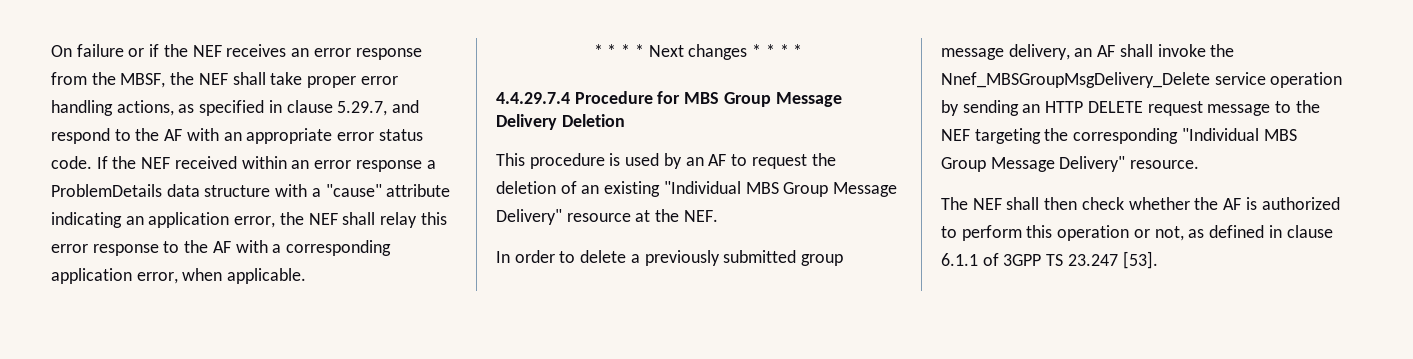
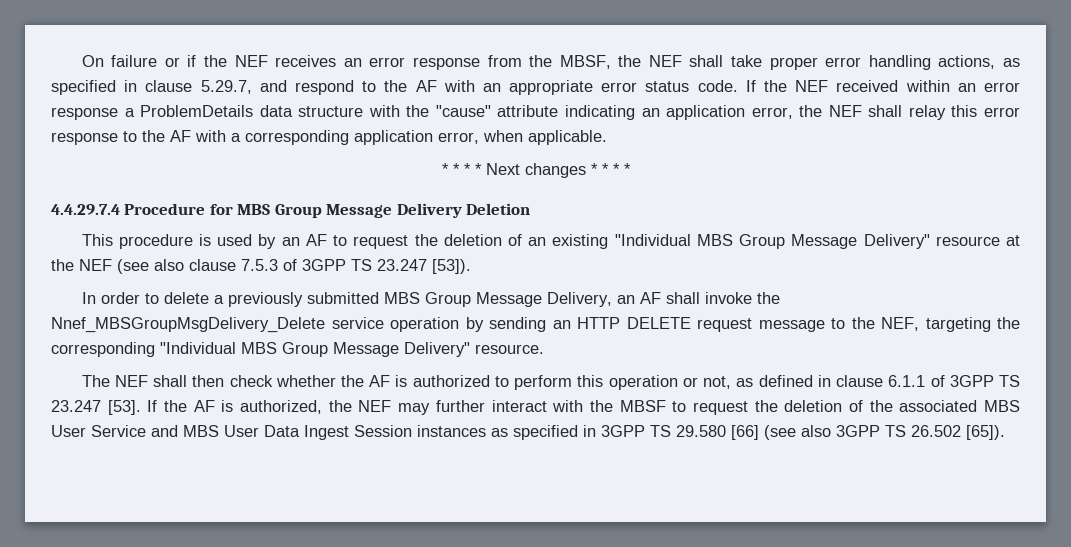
[311,188,321,197] a -> [406,105,430,117] the
[683,210,718,222] NEF. -> [79,259,471,274] NEF (see also clause 7.5.3 of 3GPP TS 23.247 [53]).
[801,254,844,266] [941,44,1070,60] group message delivery, -> [383,292,612,307] MBS Group Message Delivery,
[941,129,970,141] NEF -> [881,317,919,331] NEF,
(1158, 260) none -> [147,400,1020,415] [51,425,1005,440] If the AF is authorized, the NEF may further interact with the MBSF to request the deletion of the associated MBS User Service and MBS User Data Ingest Session instances as specified in 3GPP TS 29.580 [66] (see also 3GPP TS 26.502 [65]).

